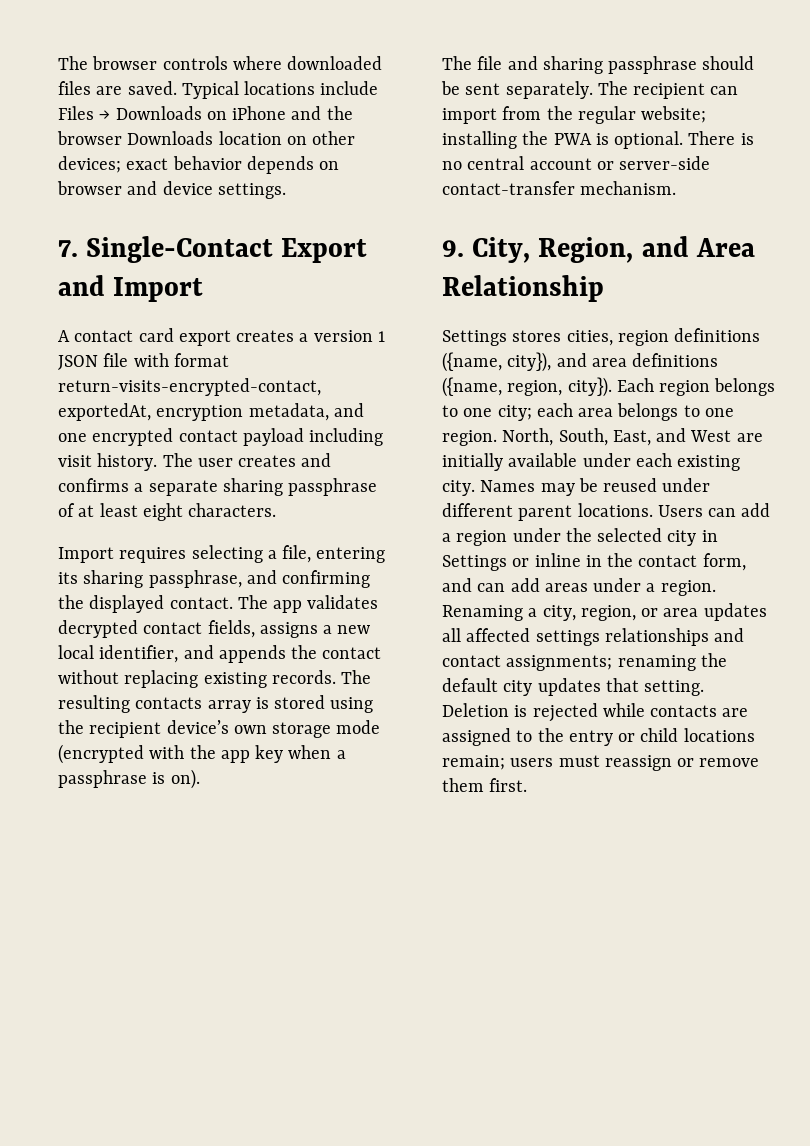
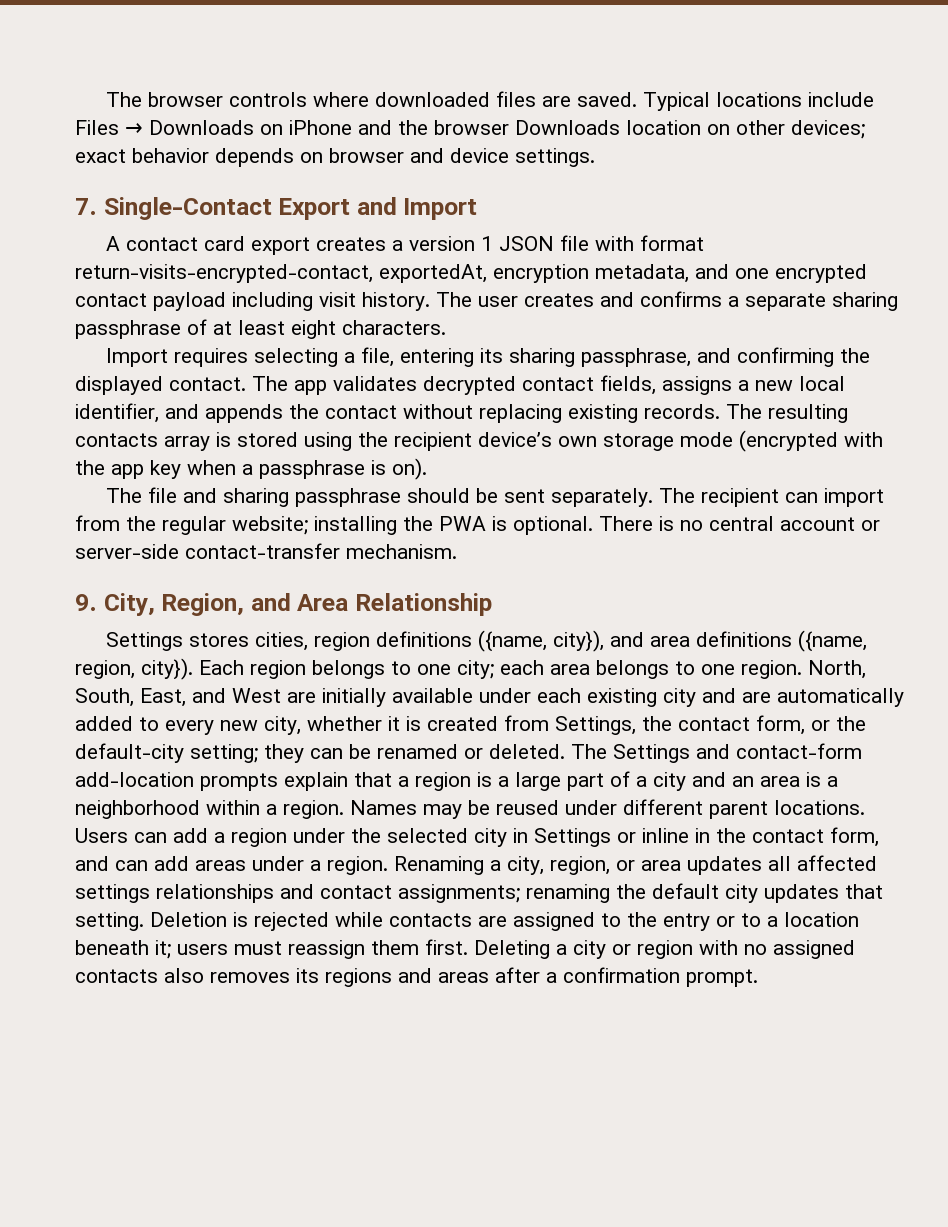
[442,480,475,496] city. -> [663,688,904,707] [75,715,866,735] [75,743,862,763] [75,771,838,791] [75,800,344,819] city and are automatically added to every new city, whether it is created from Settings, the contact form, or the default-city setting; they can be renamed or deleted. The Settings and contact-form add-location prompts explain that a region is a large part of a city and an area is a neighborhood within a region.
[640,728,755,742] [442,755,760,771] [442,778,528,792] child locations remain; users must reassign or remove them first. -> [741,912,859,927] [75,939,855,959] [75,967,758,987] to a location beneath it; users must reassign them first. Deleting a city or region with no assigned contacts also removes its regions and areas after a confirmation prompt.

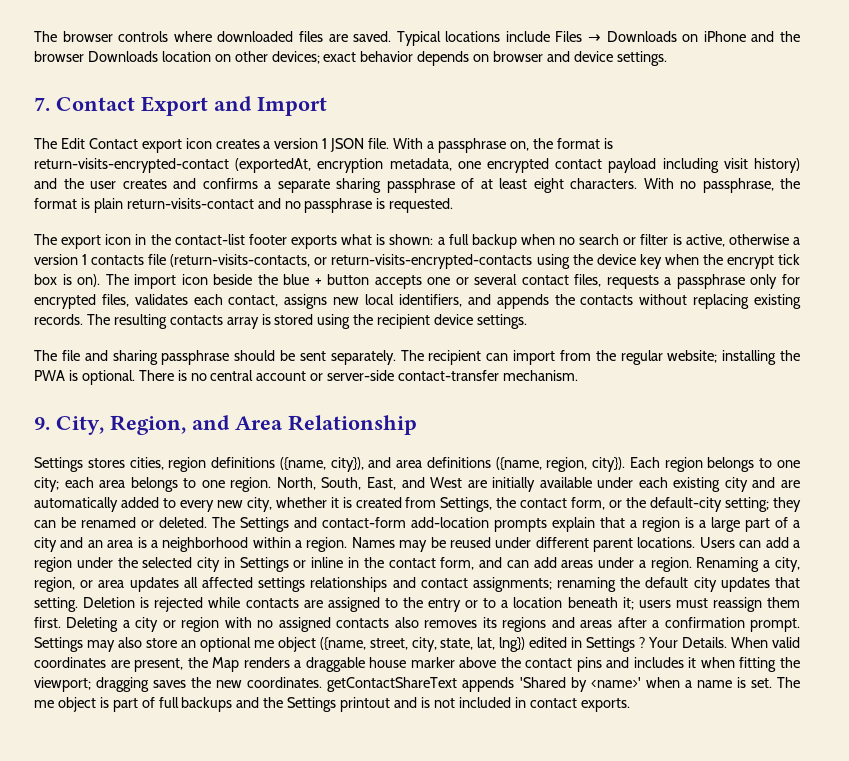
[103,197,272,220] Single-Contact -> [56,97,135,111] Contact
[106,236,311,255] A contact card export -> [34,138,212,153] The Edit Contact export icon
[560,235,705,251] [75,264,487,283] file with format return-visits-encrypted-contact, exportedAt, -> [368,138,613,153] [34,158,312,173] file. With a passphrase on, the format is return-visits-encrypted-contact (exportedAt,
[695,264,729,279] and -> (452, 164) none
[362,292,472,311] history. The -> [754,158,801,173] [34,178,84,189] history) and the
[106,347,871,367] [75,375,749,395] // Import requires selecting a file, entering its sharing passphrase, and confirming the displayed contact. The app validates decrypted contact fields, assigns a -> [643,178,800,193] [34,198,454,213] [34,234,800,249] [34,254,800,269] [34,274,800,289] [34,294,328,309] With no passphrase, the format is plain return-visits-contact and no passphrase is requested. // The export icon in the contact-list footer exports what is shown: a full backup when no search or filter is active, otherwise a version 1 contacts file (return-visits-contacts, or return-visits-encrypted-contacts using the device key when the encrypt tick box is on). The import icon beside the blue + button accepts one or several contact files, requests a passphrase only for encrypted files, validates each contact, assigns
[75,403,159,423] identifier, -> [398,294,462,307] identifiers,
[325,405,397,419] contact -> [580,295,634,305] contacts
[478,430,883,452] [75,458,427,480] device’s own storage mode (encrypted with the app key when a passphrase is on). -> [434,314,528,329] device settings.
(758, 978) none -> [34,637,800,652] [34,657,800,672] [34,677,800,692] [34,697,630,712] Settings may also store an optional me object ({name, street, city, state, lat, lng}) edited in Settings ? Your Details. When valid coordinates are present, the Map renders a draggable house marker above the contact pins and includes it when fitting the viewport; dragging saves the new coordinates. getContactShareText appends 'Shared by <name>' when a name is set. The me object is part of full backups and the Settings printout and is not included in contact exports.

